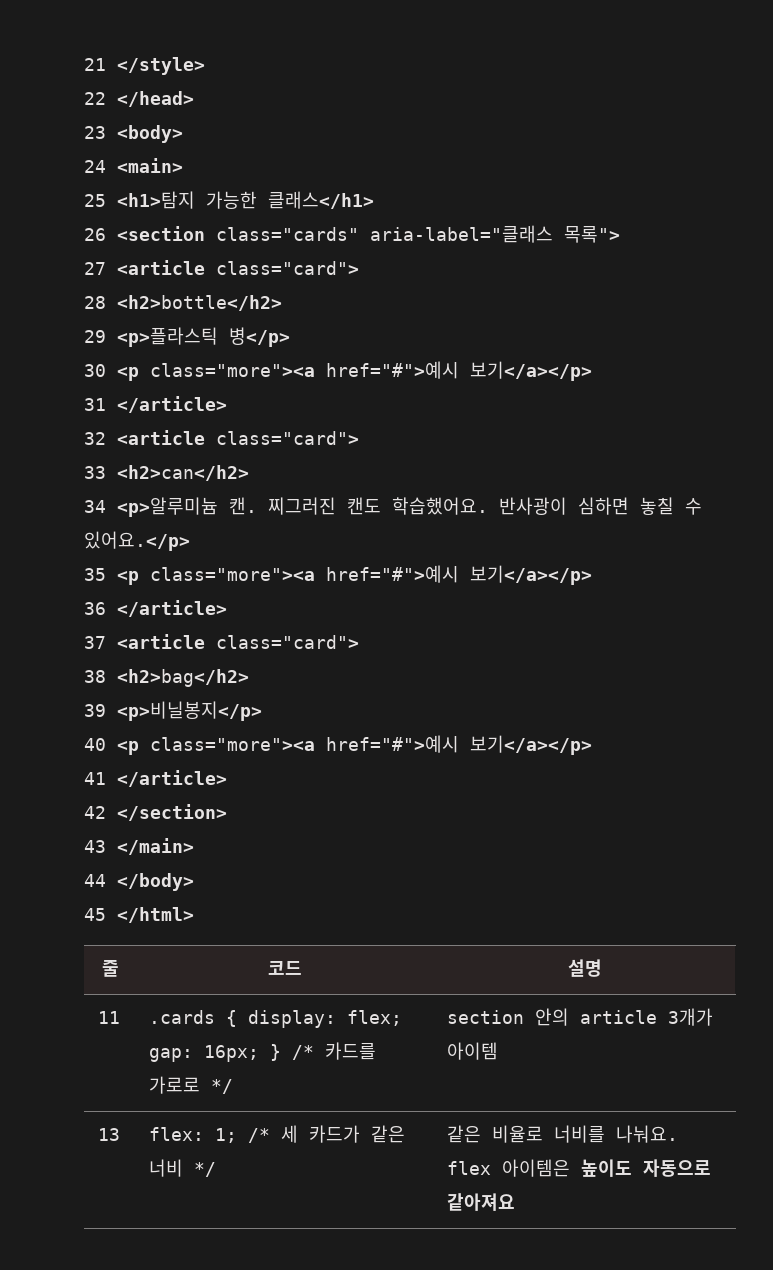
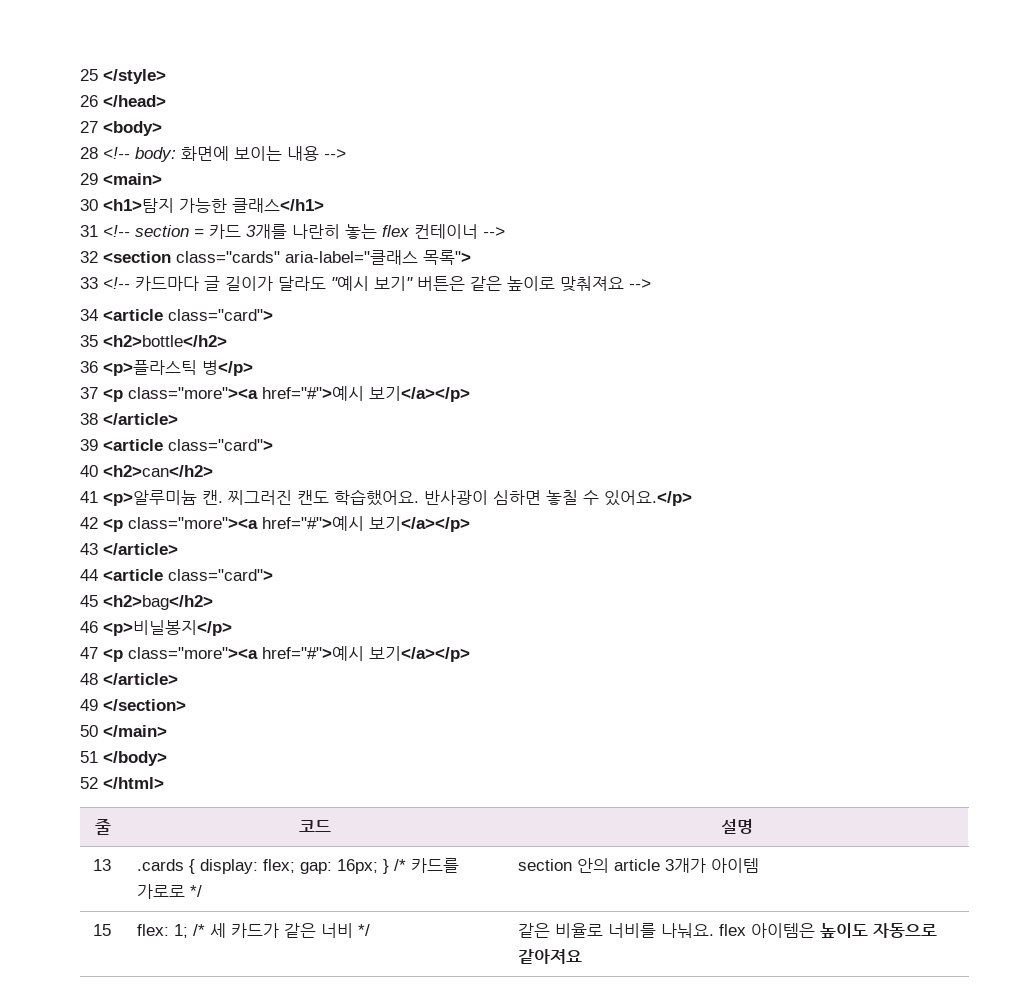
[84,58,106,71] 21 -> [80,69,98,81] 25
[84,92,106,105] 22 -> [80,95,98,107] 26
[84,126,106,139] 23 -> [80,121,98,133] 27
[84,160,106,173] 24 -> [80,146,346,162] [80,173,98,185] 28 <!-- body: 화면에 보이는 내용 --> // 29
[84,194,106,207] 25 -> [80,199,98,211] 30
[84,225,620,243] [84,260,359,275] [84,296,106,309] 26 <section class="cards" aria-label="클래스 목록"> // 27 <article class="card"> // 28 -> [80,224,505,239] [80,250,471,265] [80,276,651,292] [80,309,273,321] [80,335,98,347] 31 <!-- section = 카드 3개를 나란히 놓는 flex 컨테이너 --> // 32 <section class="cards" aria-label="클래스 목록"> // 33 <!-- 카드마다 글 길이가 달라도 "예시 보기" 버튼은 같은 높이로 맞춰져요 --> // 34 <article class="card"> // 35
[84,330,106,343] 29 -> [80,361,98,373] 36
[84,361,592,381] [84,396,227,413] [84,430,359,445] [84,466,106,479] 30 <p class="more"><a href="#">예시 보기</a></p> // 31 </article> // 32 <article class="card"> // 33 -> [80,386,470,402] [80,413,178,425] [80,439,273,451] [80,465,98,477] 37 <p class="more"><a href="#">예시 보기</a></p> // 38 </article> // 39 <article class="card"> // 40
[84,500,106,513] 34 -> [80,491,98,503] 41
[84,565,592,585] [84,600,227,617] [84,634,359,649] [84,670,106,683] 35 <p class="more"><a href="#">예시 보기</a></p> // 36 </article> // 37 <article class="card"> // 38 -> [80,516,470,532] [80,543,178,555] [80,569,273,581] [80,595,98,607] 42 <p class="more"><a href="#">예시 보기</a></p> // 43 </article> // 44 <article class="card"> // 45
[84,704,106,717] 39 -> [80,621,98,633] 46
[84,735,592,755] [84,770,227,787] [84,806,106,819] 40 <p class="more"><a href="#">예시 보기</a></p> // 41 </article> // 42 -> [80,646,470,662] [80,673,178,685] [80,699,98,711] 47 <p class="more"><a href="#">예시 보기</a></p> // 48 </article> // 49
[84,840,106,853] 43 -> [80,725,98,737] 50
[84,874,106,887] 44 -> [80,751,98,763] 51
[84,908,106,921] 45 -> [80,777,98,789] 52
[98,1011,121,1024] 11 -> [92,859,111,871] 13
[98,1128,121,1141] 13 -> [92,924,111,936] 15

